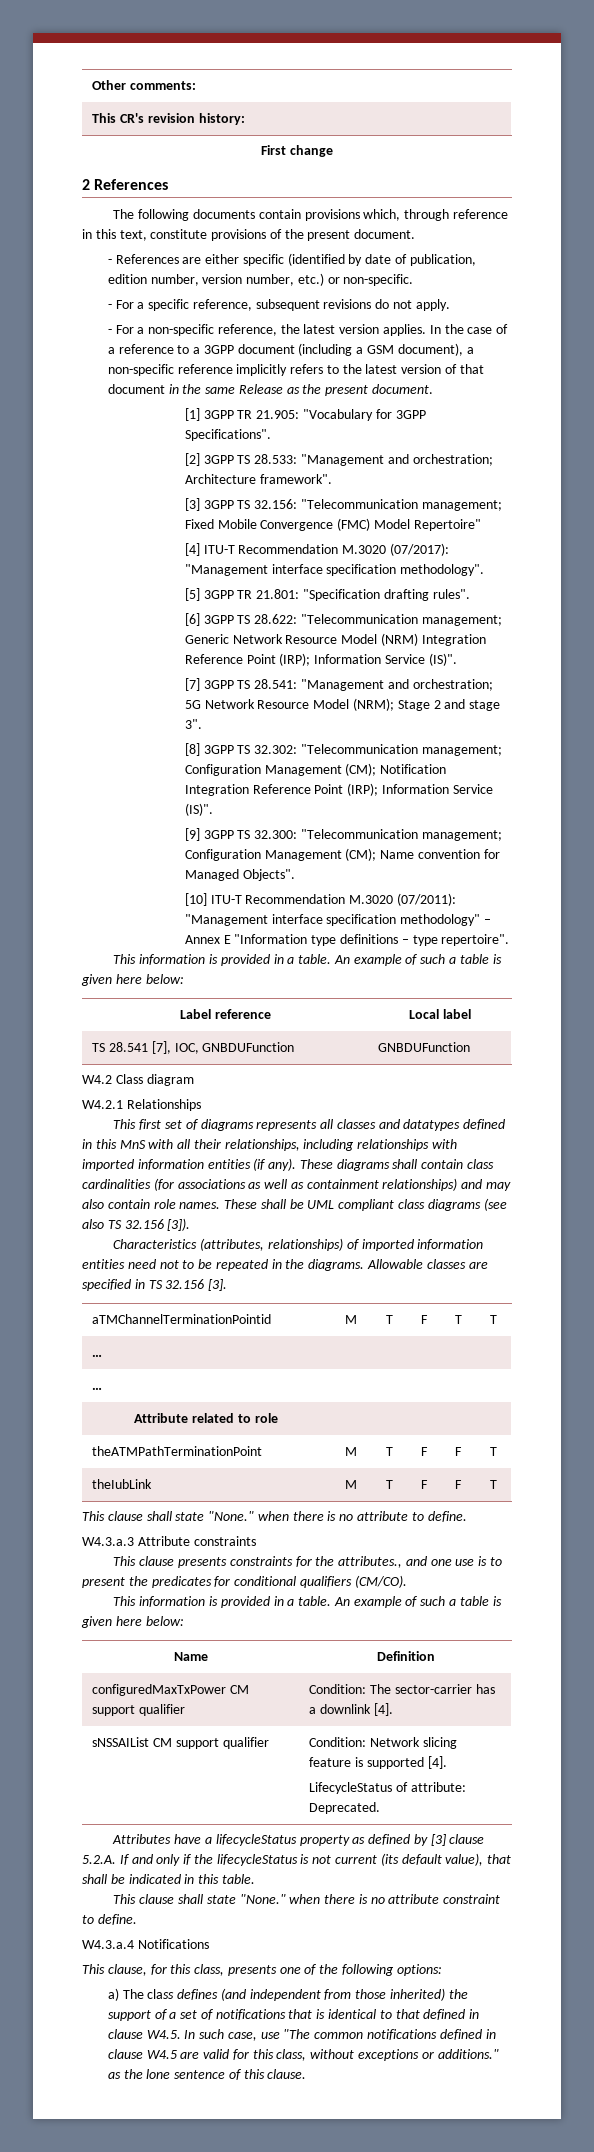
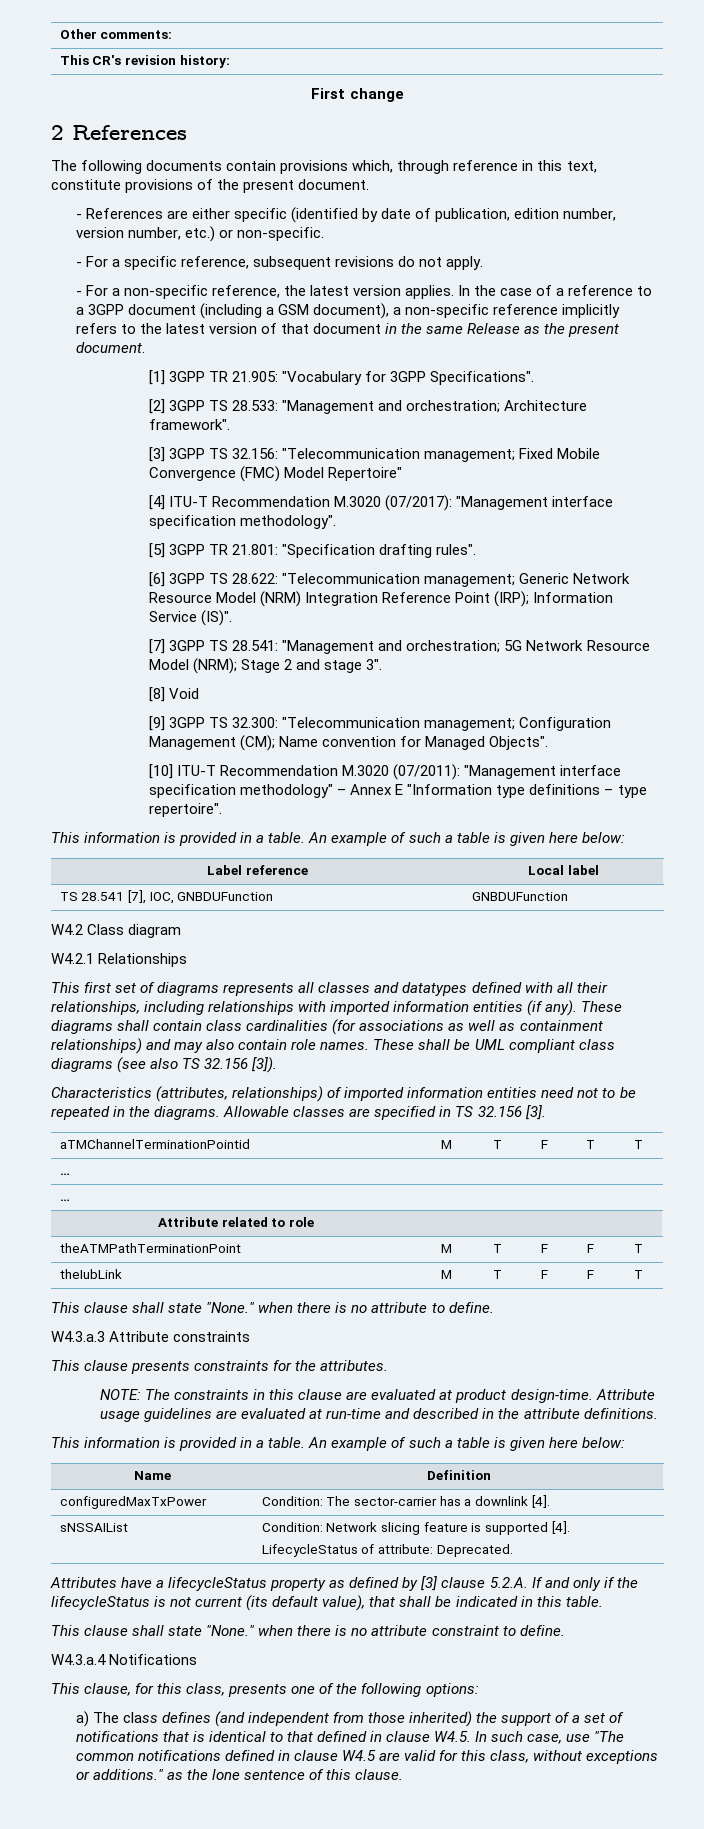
[203,744,502,756] [184,763,447,776] [184,783,493,796] [184,803,213,816] 3GPP TS 32.302: "Telecommunication management; Configuration Management (CM); Notification Integration Reference Point (IRP); Information Service (IS)". -> [169,688,200,699] Void
[82,1139,146,1149] in this MnS -> (522, 987) none
[338,1556,502,1568] [82,1575,407,1588] attributes., and one use is to present the predicates for conditional qualifiers (CM/CO). -> [320,1360,389,1371] [100,1389,655,1403] [100,1408,658,1422] attributes. // NOTE: The constraints in this clause are evaluated at product design-time. Attribute usage guidelines are evaluated at run-time and described in the attribute definitions.
[230,1685,250,1694] [92,1704,186,1716] CM support qualifier -> (207, 1502) none
[153,1737,269,1749] CM support qualifier -> (128, 1527) none

